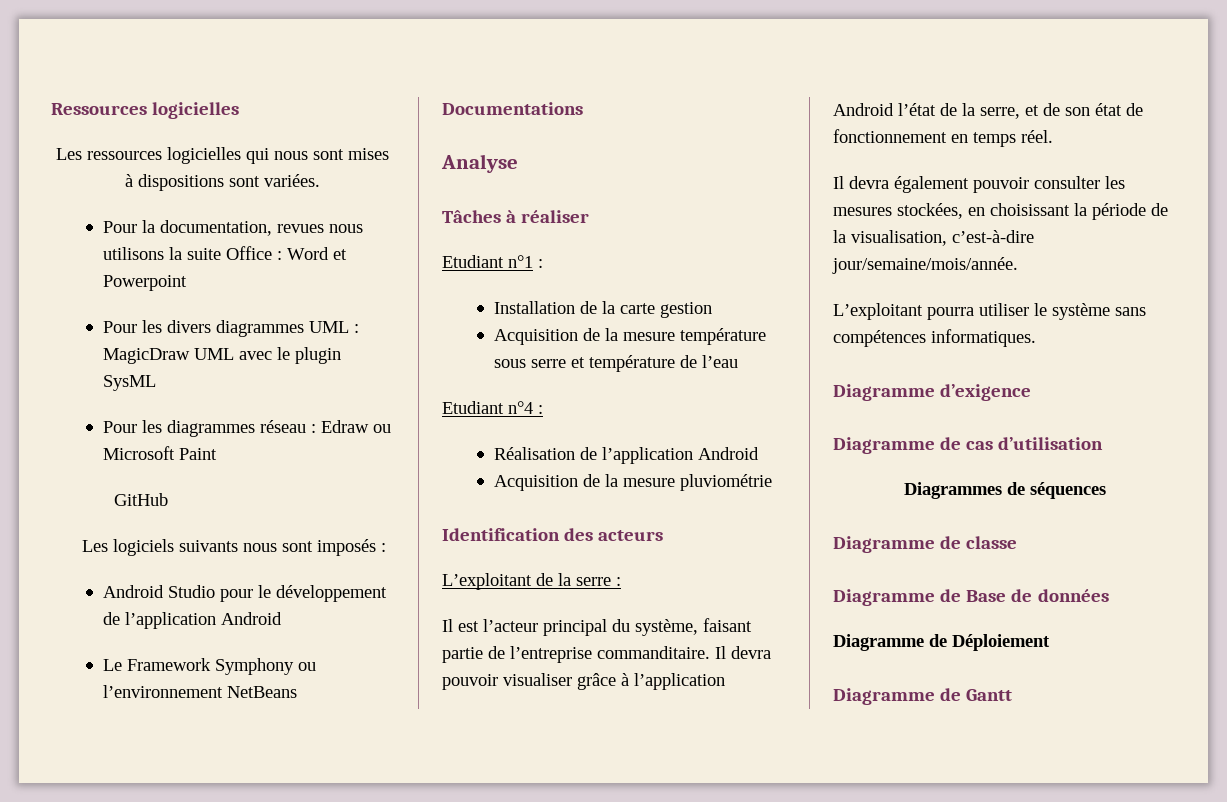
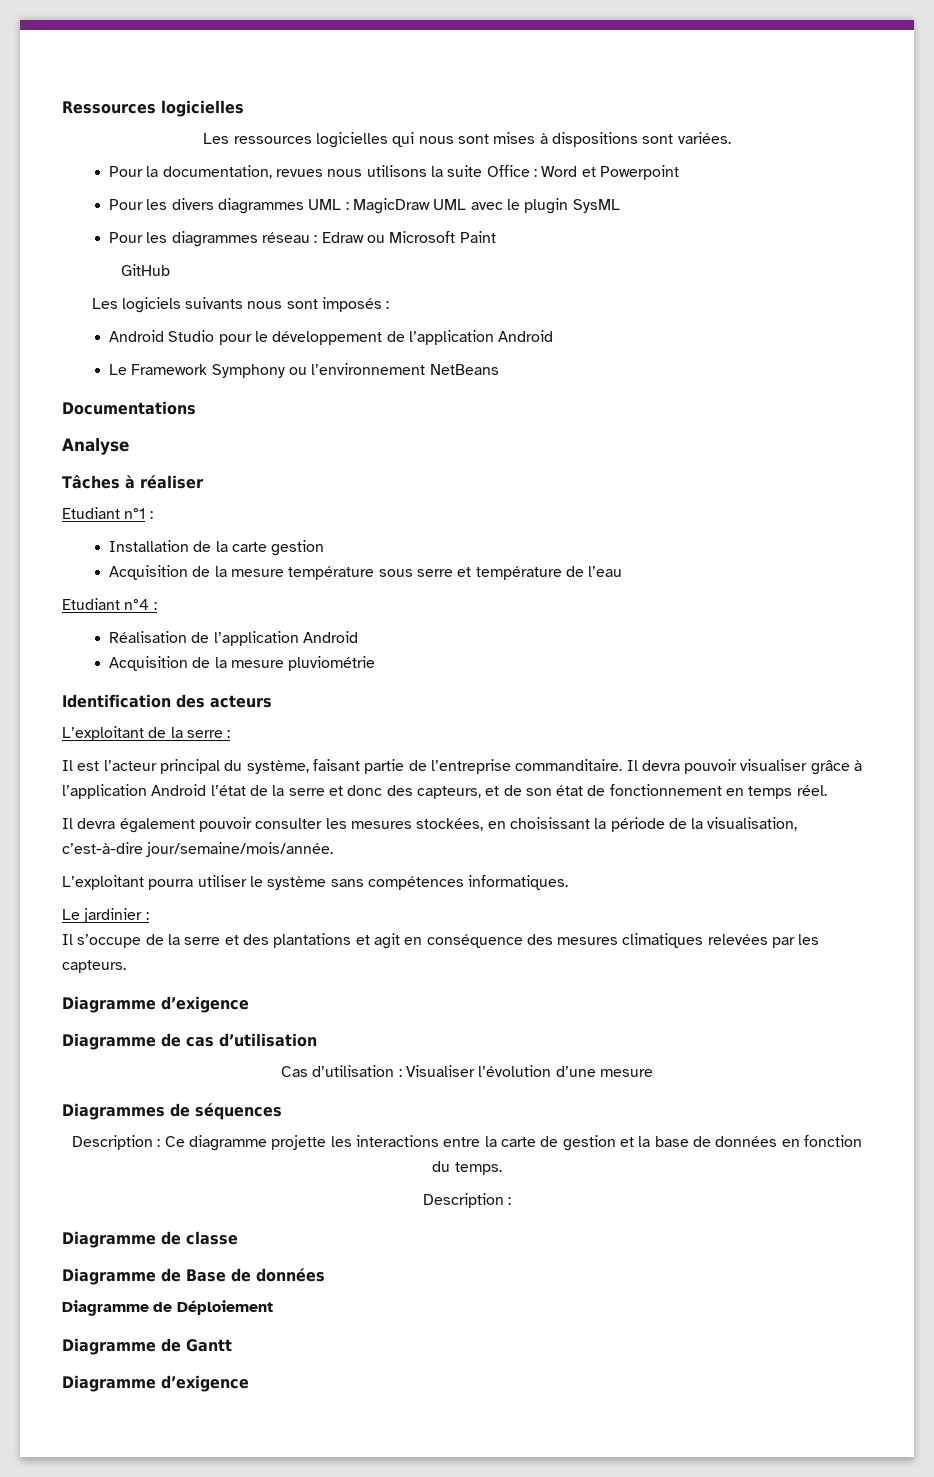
[980,107,1020,119] serre, -> [288,785,481,799] serre et donc des capteurs,
(1036, 338) none -> [62,908,149,923] [62,933,820,949] [62,960,126,973] // Le jardinier : // Il s’occupe de la serre et des plantations et agit en conséquence des mesures climatiques relevées par les capteurs.
[903,482,1106,499] Diagrammes de séquences -> [281,1065,653,1077] [62,1103,282,1120] [72,1135,862,1151] [432,1161,502,1175] [422,1193,512,1208] Cas d’utilisation : Visualiser l’évolution d’une mesure // Diagrammes de séquences // Description : Ce diagramme projette les interactions entre la carte de gestion et la base de données en fonction du temps. // Description :
(1013, 695) none -> [62,1375,249,1392] // Diagramme d’exigence

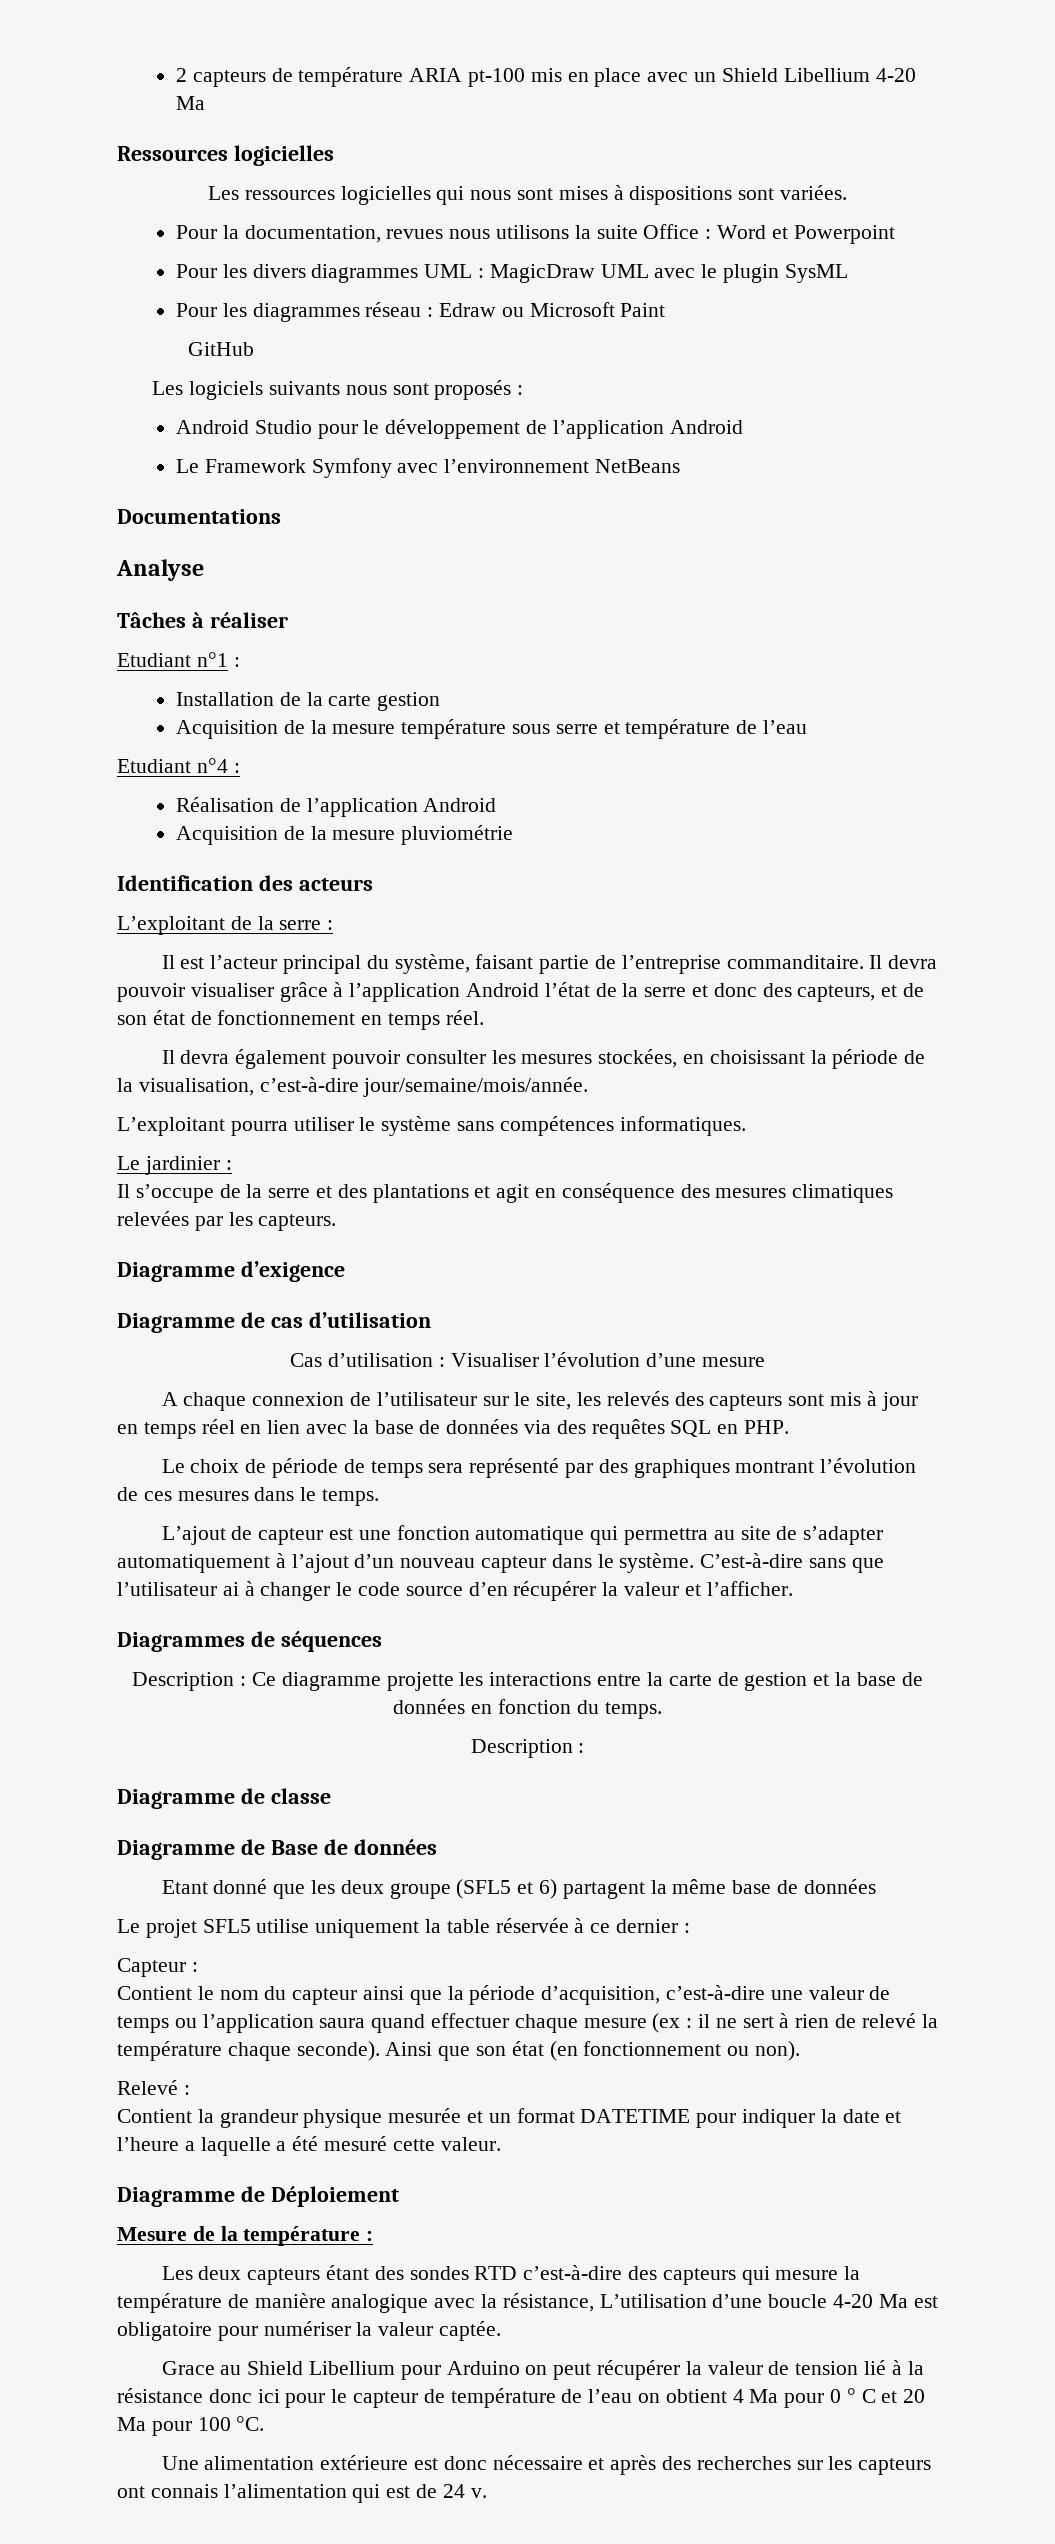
(62, 107) none -> [176,67,916,87] [176,96,206,110] 2 capteurs de température ARIA pt-100 mis en place avec un Shield Libellium 4-20 Ma //
[322,297,383,312] imposés -> [434,380,512,400] proposés
[211,364,308,378] Symphony ou -> [311,458,439,478] Symfony avec
(653, 1073) none -> [161,1391,918,1411] [117,1419,790,1439] [161,1458,917,1478] [117,1487,380,1506] [161,1525,884,1545] [117,1553,884,1573] [117,1581,793,1601] // A chaque connexion de l’utilisateur sur le site, les relevés des capteurs sont mis à jour en temps réel en lien avec la base de données via des requêtes SQL en PHP. // Le choix de période de temps sera représenté par des graphiques montrant l’évolution de ces mesures dans le temps. // L’ajout de capteur est une fonction automatique qui permettra au site de s’adapter automatiquement à l’ajout d’un nouveau capteur dans le système. C’est-à-dire sans que l’utilisateur ai à changer le code source d’en récupérer la valeur et l’afficher.
[62,1300,273,1316] [62,1338,232,1355] [62,1375,249,1392] Diagramme de Déploiement // Diagramme de Gantt // Diagramme d’exigence -> [161,1879,876,1899] [117,1918,690,1938] [117,1958,198,1977] [117,1985,891,2005] [117,2013,938,2033] [117,2041,801,2061] [117,2080,190,2095] [117,2108,902,2128] [117,2136,501,2156] [117,2186,399,2207] [117,2226,374,2246] [161,2265,861,2285] [117,2293,938,2313] [117,2321,502,2341] [161,2360,924,2380] [117,2388,926,2408] [117,2416,265,2436] [161,2455,932,2475] [117,2484,487,2503] Etant donné que les deux groupe (SFL5 et 6) partagent la même base de données // Le projet SFL5 utilise uniquement la table réservée à ce dernier : // Capteur : // Contient le nom du capteur ainsi que la période d’acquisition, c’est-à-dire une valeur de temps ou l’application saura quand effectuer chaque mesure (ex : il ne sert à rien de relevé la température chaque seconde). Ainsi que son état (en fonctionnement ou non). // Relevé : // Contient la grandeur physique mesurée et un format DATETIME pour indiquer la date et l’heure a laquelle a été mesuré cette valeur. // Diagramme de Déploiement // Mesure de la température : // Les deux capteurs étant des sondes RTD c’est-à-dire des capteurs qui mesure la température de manière analogique avec la résistance, L’utilisation d’une boucle 4-20 Ma est obligatoire pour numériser la valeur captée. // Grace au Shield Libellium pour Arduino on peut récupérer la valeur de tension lié à la résistance donc ici pour le capteur de température de l’eau on obtient 4 Ma pour 0 ° C et 20 Ma pour 100 °C. // Une alimentation extérieure est donc nécessaire et après des recherches sur les capteurs ont connais l’alimentation qui est de 24 v.

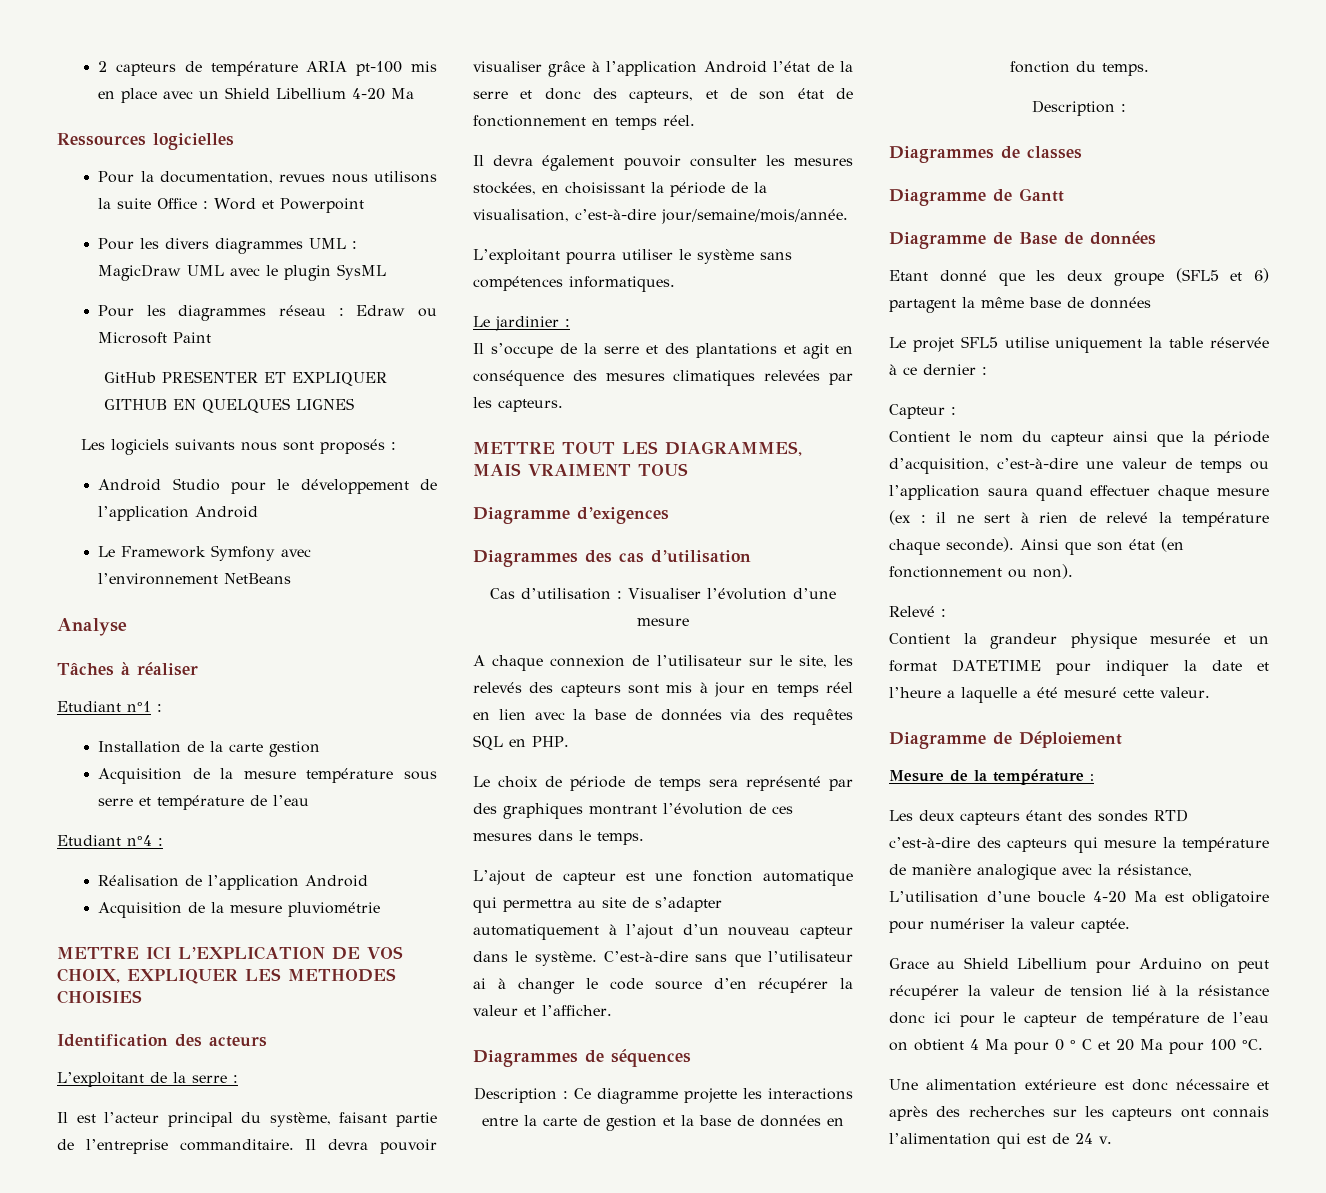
[207,185,848,205] // Les ressources logicielles qui nous sont mises à dispositions sont variées. -> (234, 141) none
(254, 349) none -> [162,371,388,386] [104,398,355,413] PRESENTER ET EXPLIQUER GITHUB EN QUELQUES LIGNES
[117,509,281,524] // Documentations -> (292, 578) none
(514, 835) none -> [57,946,403,960] [57,968,396,984] [57,990,142,1004] // METTRE ICI L’EXPLICATION DE VOS CHOIX, EXPLIQUER LES METHODES CHOISIES
[117,1261,345,1282] [117,1312,265,1333] Diagramme d’exigence // Diagramme de -> [473,441,802,456] [473,463,688,476] [473,507,669,524] [473,550,612,567] METTRE TOUT LES DIAGRAMMES, MAIS VRAIMENT TOUS // Diagramme d’exigences // Diagrammes des
[117,1788,331,1809] // Diagramme de classe -> [889,146,1082,163] [889,188,1064,206] // Diagrammes de classes // Diagramme de Gantt

